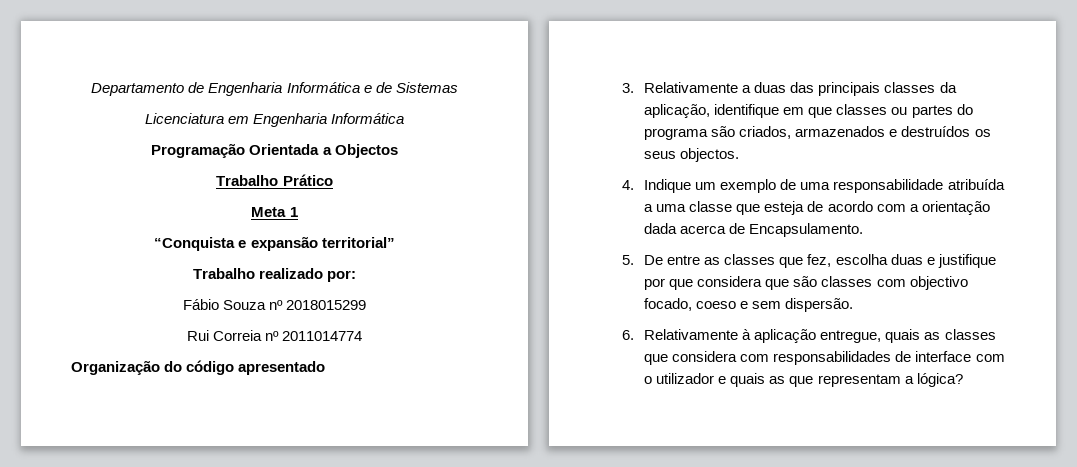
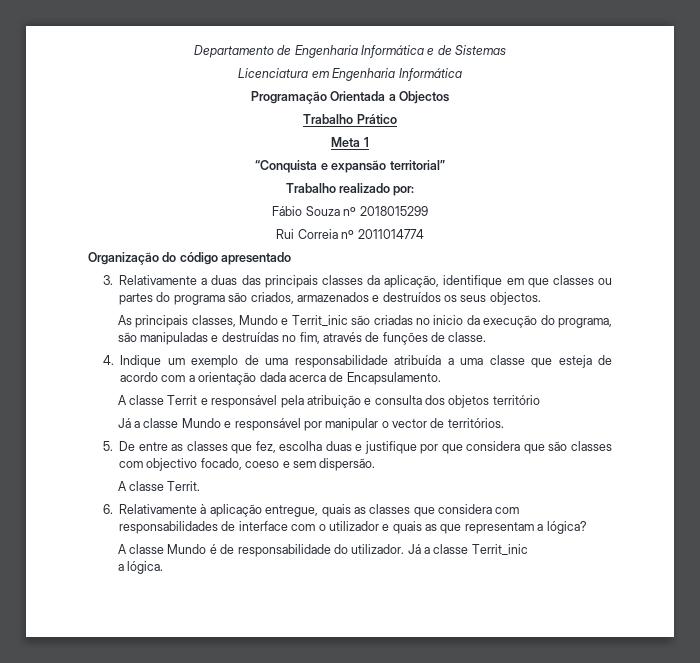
(740, 155) none -> [117,315,613,328] [117,332,487,345] // As principais classes, Mundo e Territ_inic são criadas no inicio da execução do programa, são manipuladas e destruídas no fim, através de funções de classe.
(864, 230) none -> [117,395,540,408] [117,418,504,431] // A classe Territ e responsável pela atribuição e consulta dos objetos território // Já a classe Mundo e responsável por manipular o vector de territórios.
(854, 305) none -> [117,481,201,491] // A classe Territ.
(963, 380) none -> [117,544,528,557] [117,561,164,574] // A classe Mundo é de responsabilidade do utilizador. Já a classe Territ_inic // a lógica.

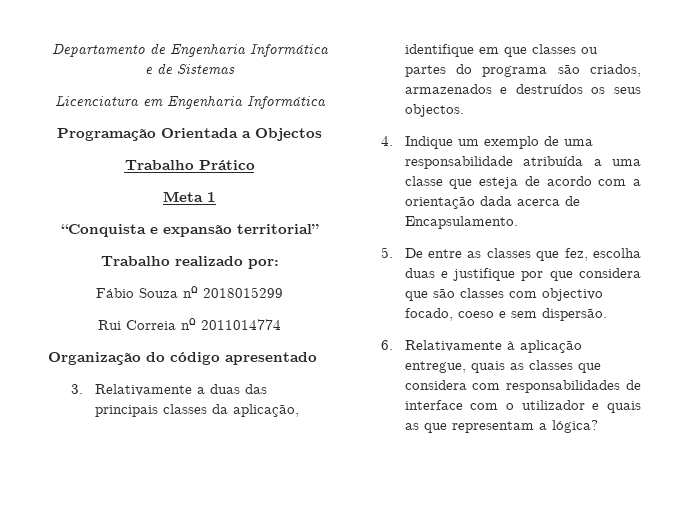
[117,315,613,328] [117,332,487,345] // As principais classes, Mundo e Territ_inic são criadas no inicio da execução do programa, são manipuladas e destruídas no fim, através de funções de classe. -> (464, 110) none
[117,395,540,408] [117,418,504,431] // A classe Territ e responsável pela atribuição e consulta dos objetos território // Já a classe Mundo e responsável por manipular o vector de territórios. -> (518, 222) none
[117,481,201,491] // A classe Territ. -> (607, 314) none
[117,544,528,557] [117,561,164,574] // A classe Mundo é de responsabilidade do utilizador. Já a classe Territ_inic // a lógica. -> (598, 426) none

